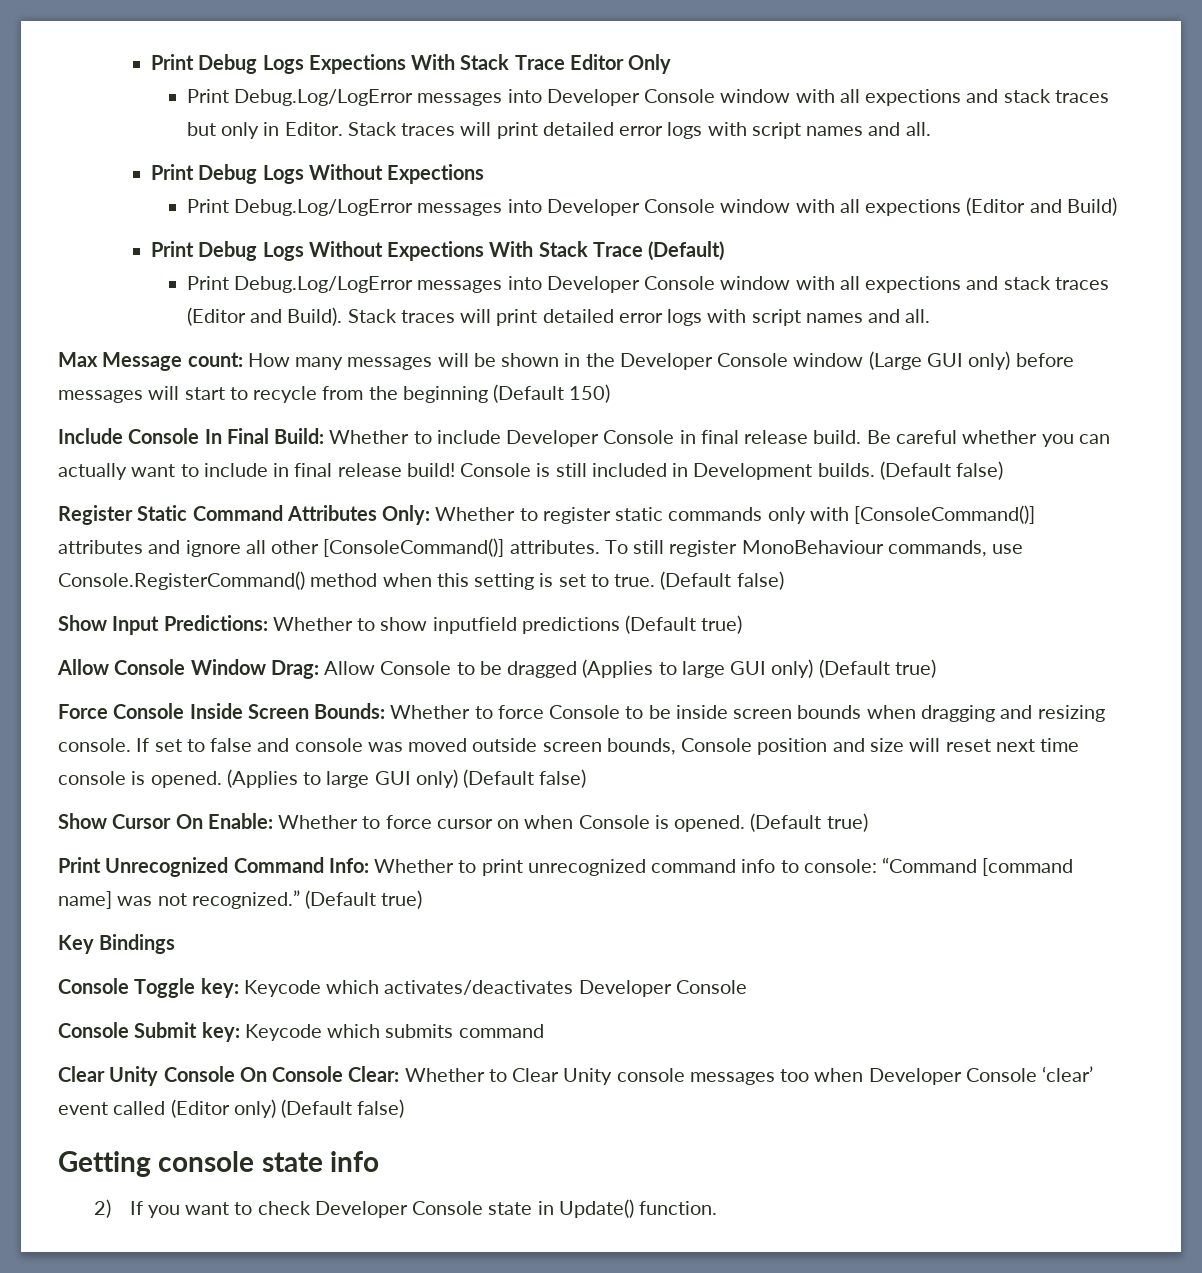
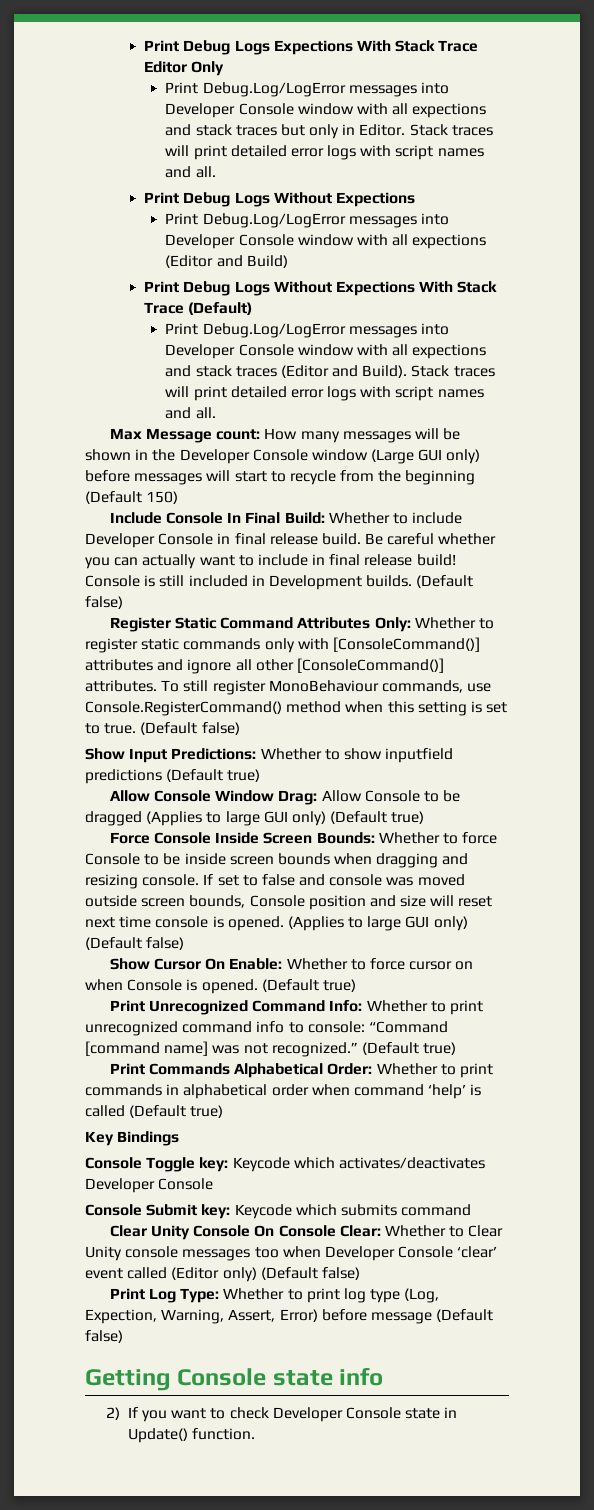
(423, 899) none -> [109,1063,493,1078] [85,1084,482,1099] [85,1105,224,1118] // Print Commands Alphabetical Order: Whether to print commands in alphabetical order when command ‘help’ is called (Default true)
(405, 1108) none -> [109,1288,440,1303] [85,1309,494,1324] [85,1330,123,1343] // Print Log Type: Whether to print log type (Log, Expection, Warning, Assert, Error) before message (Default false)
[158,1151,255,1172] console -> [177,1368,267,1386] Console

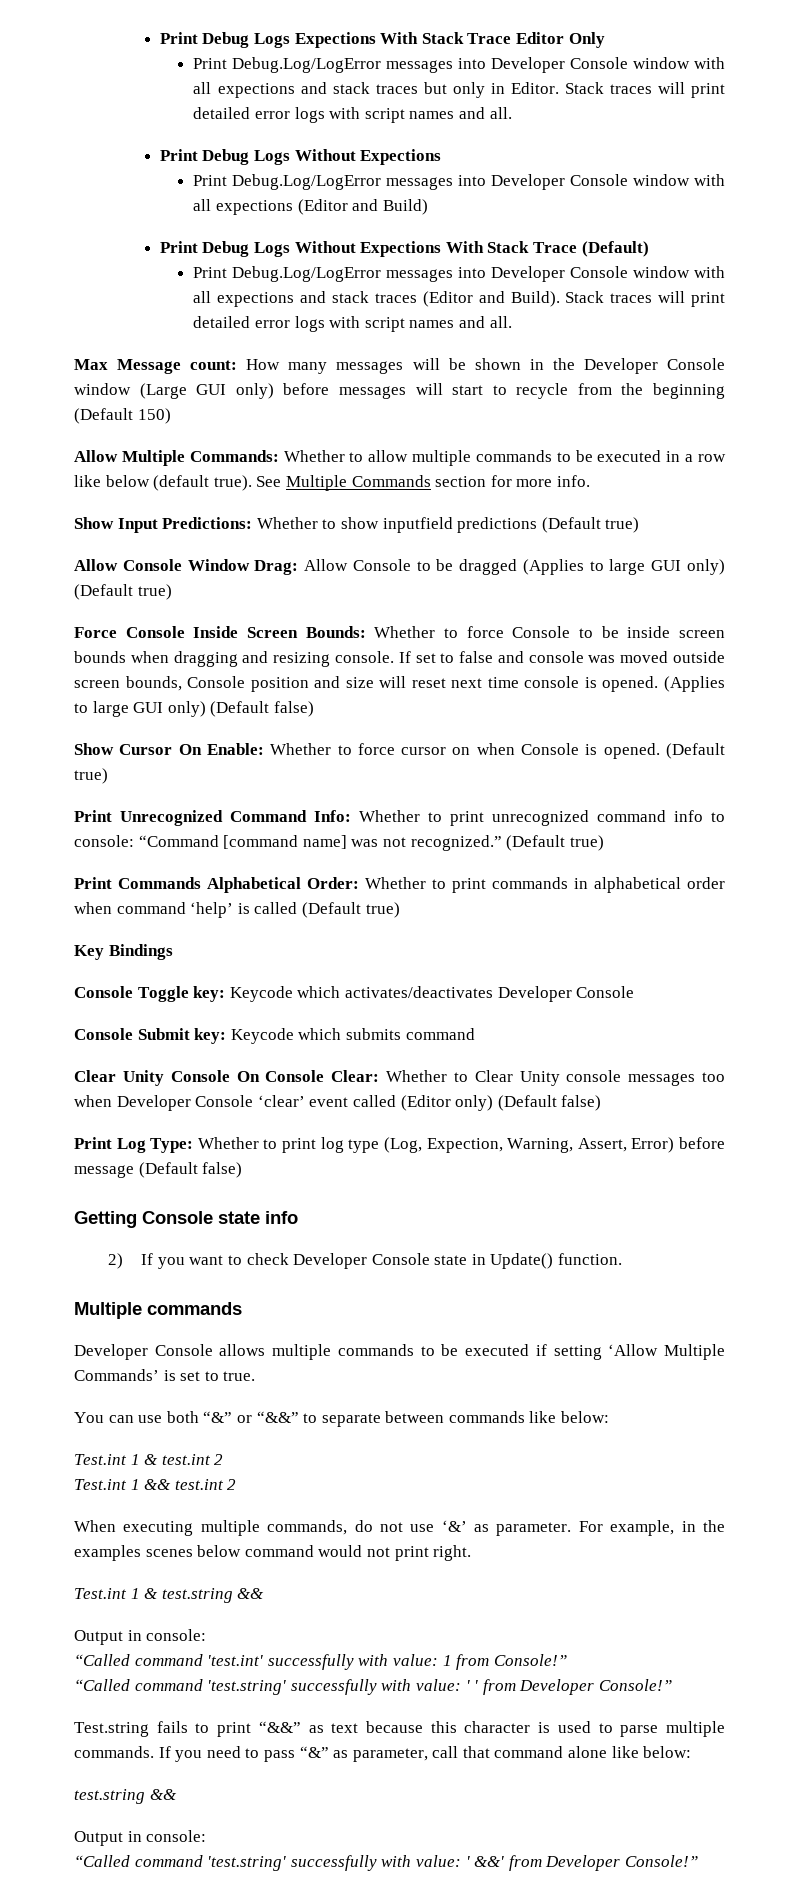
[109,512,463,524] [85,533,497,548] [85,554,456,569] [85,575,474,590] [85,596,123,609] [109,617,494,632] [85,637,480,653] [85,658,444,674] [85,680,492,695] [85,701,508,716] [85,722,240,735] Include Console In Final Build: Whether to include Developer Console in final release build. Be careful whether you can actually want to include in final release build! Console is still included in Development builds. (Default false) // Register Static Command Attributes Only: Whether to register static commands only with [ConsoleCommand()] attributes and ignore all other [ConsoleCommand()] attributes. To still register MonoBehaviour commands, use Console.RegisterCommand() method when this setting is set to true. (Default false) -> [74,450,726,466] [74,475,590,491] Allow Multiple Commands: Whether to allow multiple commands to be executed in a row like below (default true). See Multiple Commands section for more info.
(256, 1434) none -> [74,1302,242,1319] [74,1344,726,1360] [74,1369,256,1381] [74,1411,610,1427] [74,1454,224,1465] [74,1479,237,1490] [74,1520,725,1536] [74,1545,472,1561] [74,1588,265,1603] [74,1629,207,1645] [74,1654,567,1670] [74,1679,672,1695] [74,1721,725,1737] [74,1746,692,1762] [74,1789,177,1804] [74,1830,207,1846] [74,1855,698,1871] // Multiple commands // Developer Console allows multiple commands to be executed if setting ‘Allow Multiple Commands’ is set to true. // You can use both “&” or “&&” to separate between commands like below: // Test.int 1 & test.int 2 // Test.int 1 && test.int 2 // When executing multiple commands, do not use ‘&’ as parameter. For example, in the examples scenes below command would not print right. // Test.int 1 & test.string && // Output in console: // “Called command 'test.int' successfully with value: 1 from Console!” // “Called command 'test.string' successfully with value: ' ' from Developer Console!” // Test.string fails to print “&&” as text because this character is used to parse multiple commands. If you need to pass “&” as parameter, call that command alone like below: // test.string && // Output in console: // “Called command 'test.string' successfully with value: ' &&' from Developer Console!”

